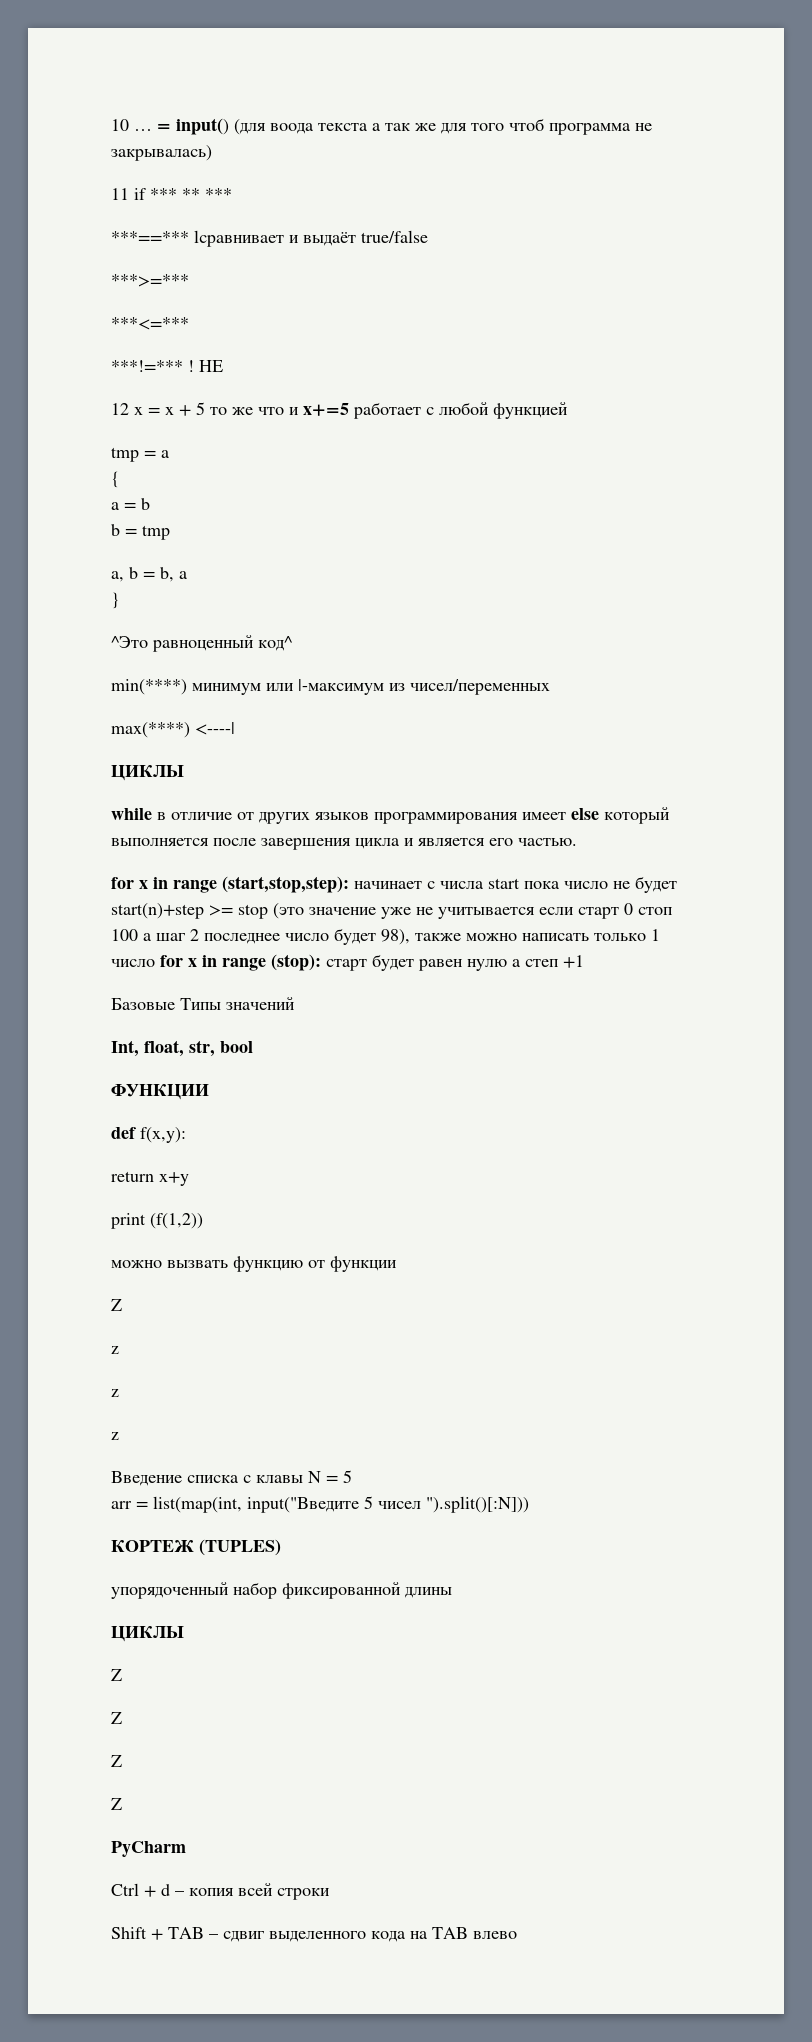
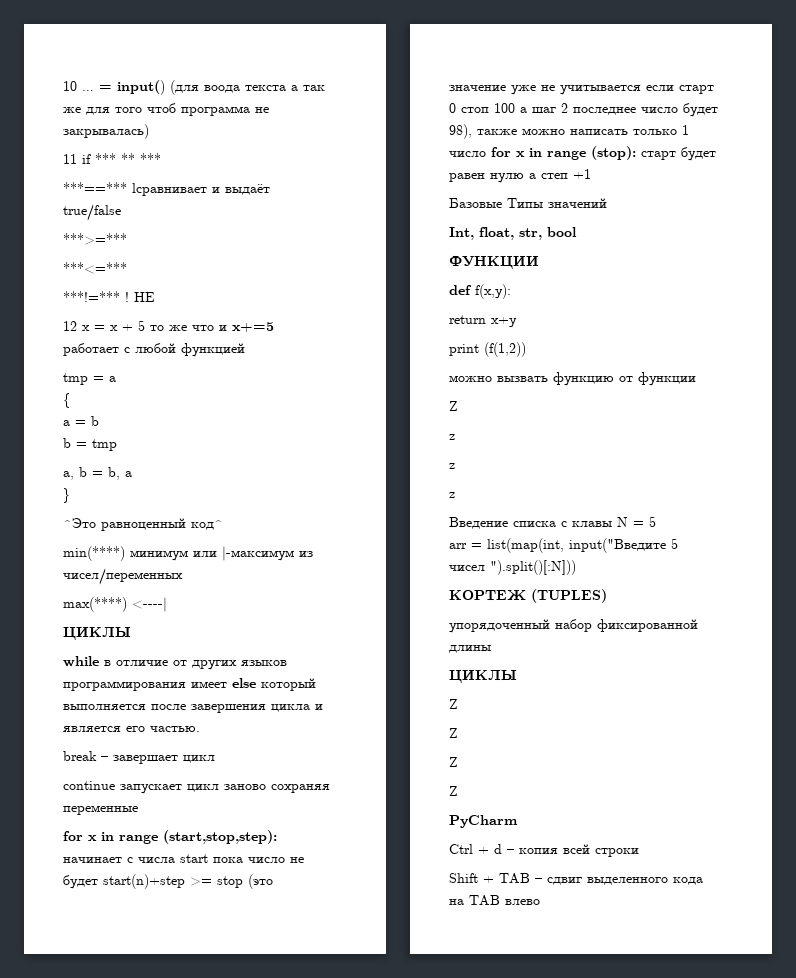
(577, 842) none -> [63,751,215,764] [63,781,330,794] [63,805,138,815] // break – завершает цикл // continue запускает цикл заново сохраняя переменные

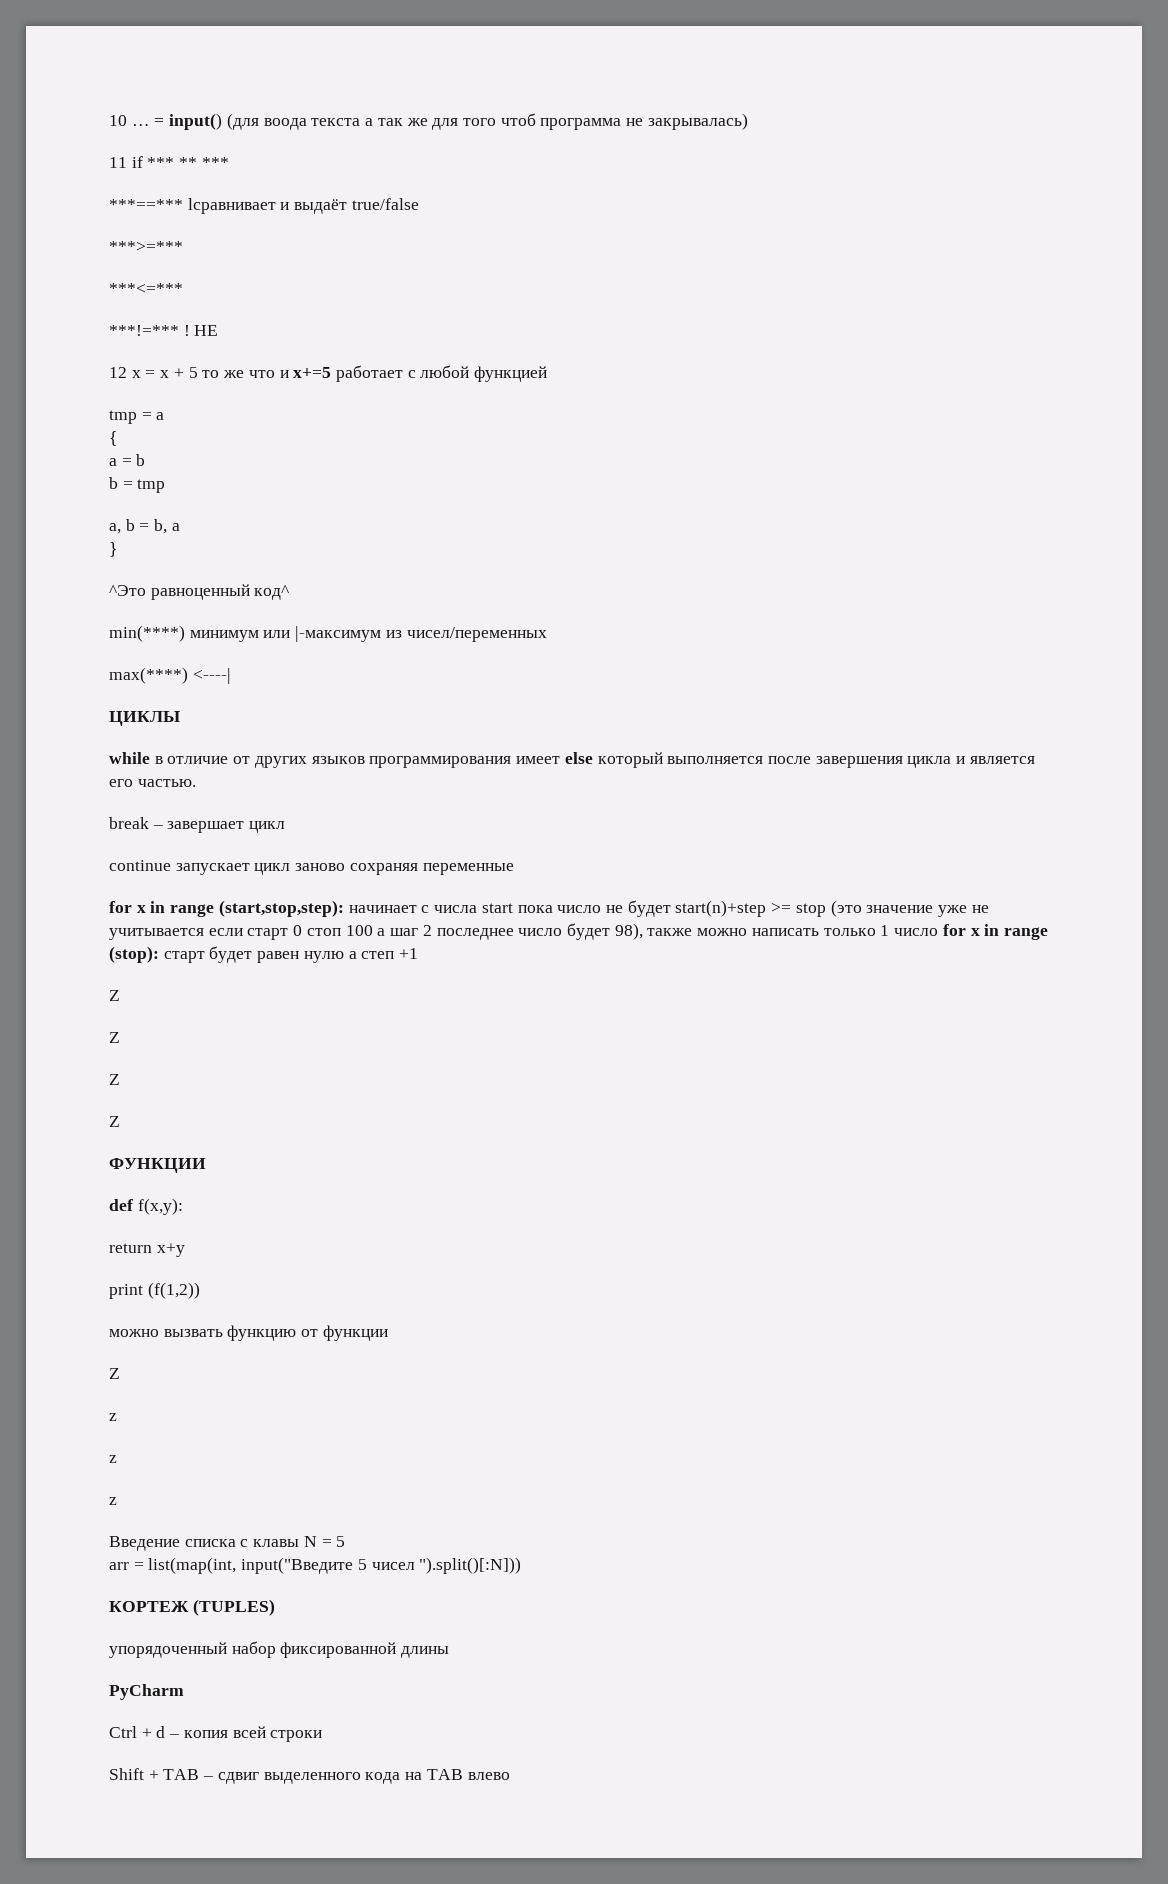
[449,198,607,208] [449,227,577,240] Базовые Типы значений // Int, float, str, bool -> [109,990,120,1001] [109,1032,120,1043] [109,1074,120,1085] [109,1116,120,1127] Z // Z // Z // Z
[449,669,517,683] [449,699,458,709] [449,728,458,738] [449,757,458,767] [449,786,458,796] // ЦИКЛЫ // Z // Z // Z // Z -> (450, 1652) none

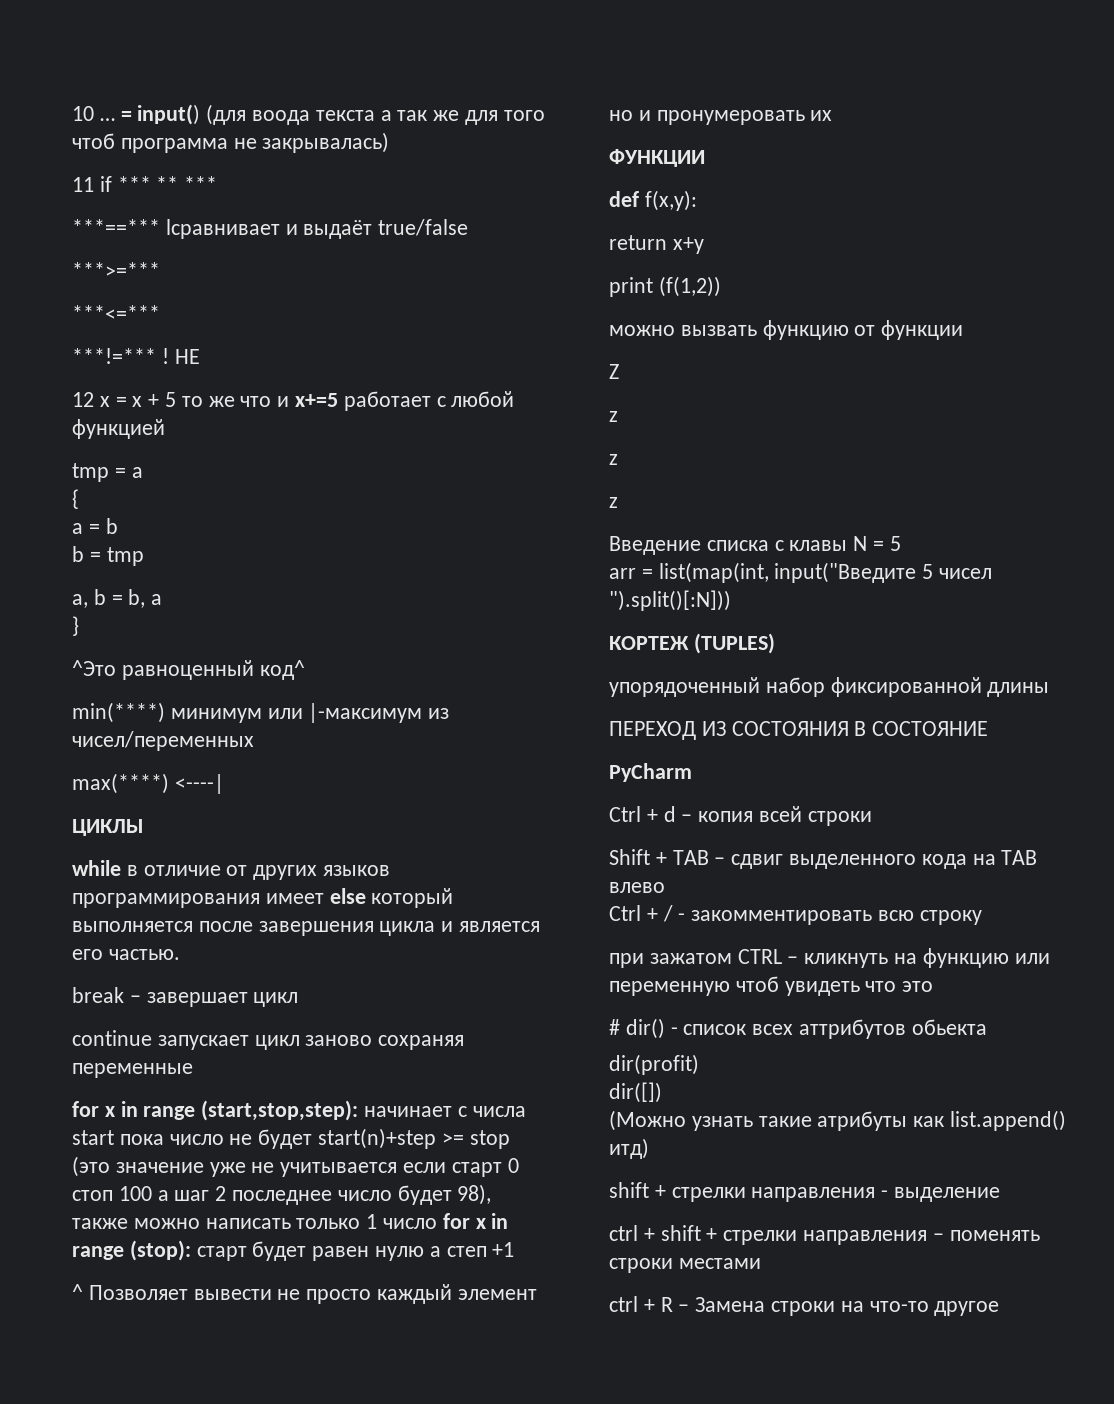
[109,990,120,1001] [109,1032,120,1043] [109,1074,120,1085] [109,1116,120,1127] Z // Z // Z // Z -> [72,1284,537,1304] [609,110,833,125] ^ Позволяет вывести не просто каждый элемент но и пронумеровать их
(450, 1652) none -> [609,721,989,740] // ПЕРЕХОД ИЗ СОСТОЯНИЯ В СОСТОЯНИЕ
(510, 1776) none -> [609,905,982,925] [609,948,1050,968] [609,976,934,996] [609,1018,987,1039] [609,1054,699,1075] [609,1082,662,1103] [609,1110,1067,1131] [609,1138,649,1159] [609,1182,1001,1202] [609,1225,1040,1245] [609,1258,761,1273] [609,1296,1000,1316] // Ctrl + / - закомментировать всю строку // при зажатом CTRL – кликнуть на функцию или переменную чтоб увидеть что это // # dir() - список всех аттрибутов обьекта // dir(profit) // dir([]) // (Можно узнать такие атрибуты как list.append() итд) // shift + стрелки направления - выделение // ctrl + shift + стрелки направления – поменять строки местами // ctrl + R – Замена строки на что-то другое

